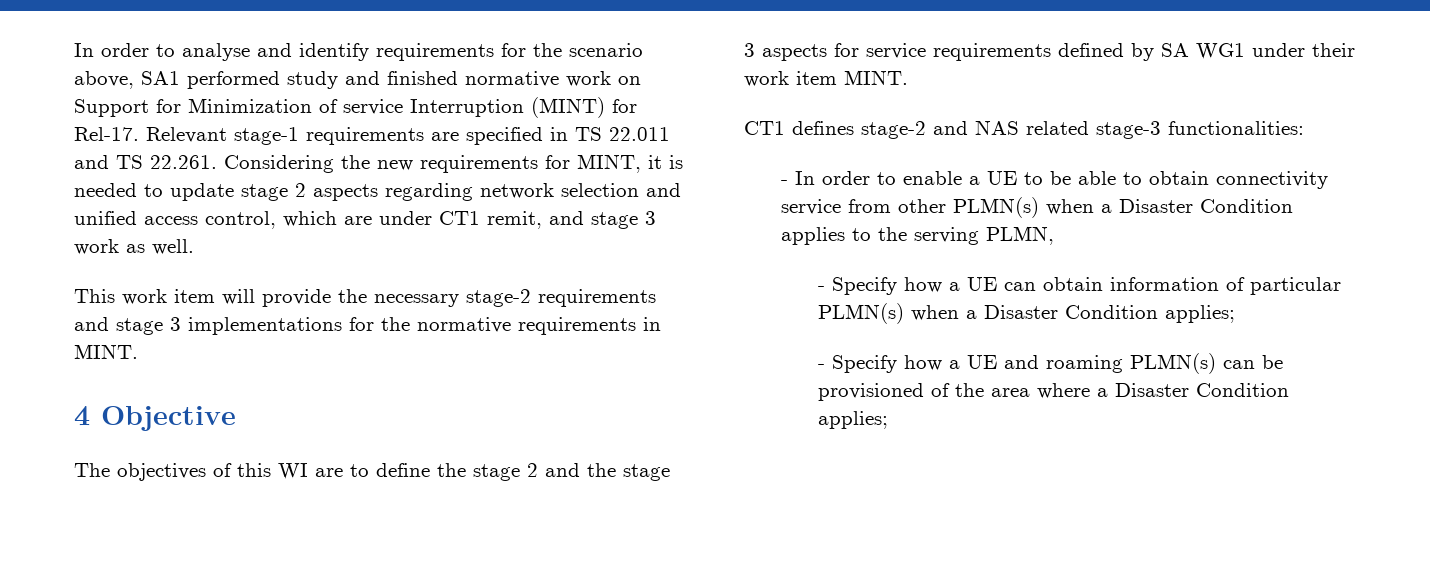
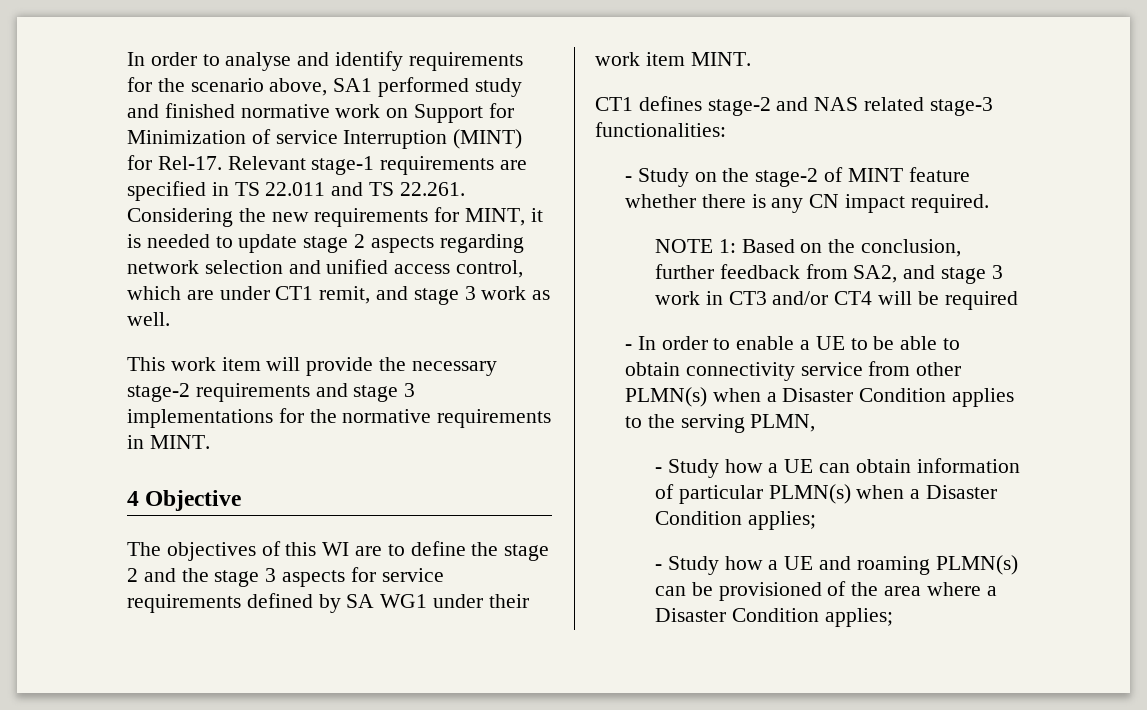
(1304, 128) none -> [624,167,970,187] [624,194,989,213] [654,239,961,257] [654,264,1003,284] [654,291,1018,310] // - Study on the stage-2 of MINT feature whether there is any CN impact required. // NOTE 1: Based on the conclusion, further feedback from SA2, and stage 3 work in CT3 and/or CT4 will be required
[831,277,897,295] Specify -> [667,459,719,478] Study
[831,355,897,373] Specify -> [667,556,719,575] Study

